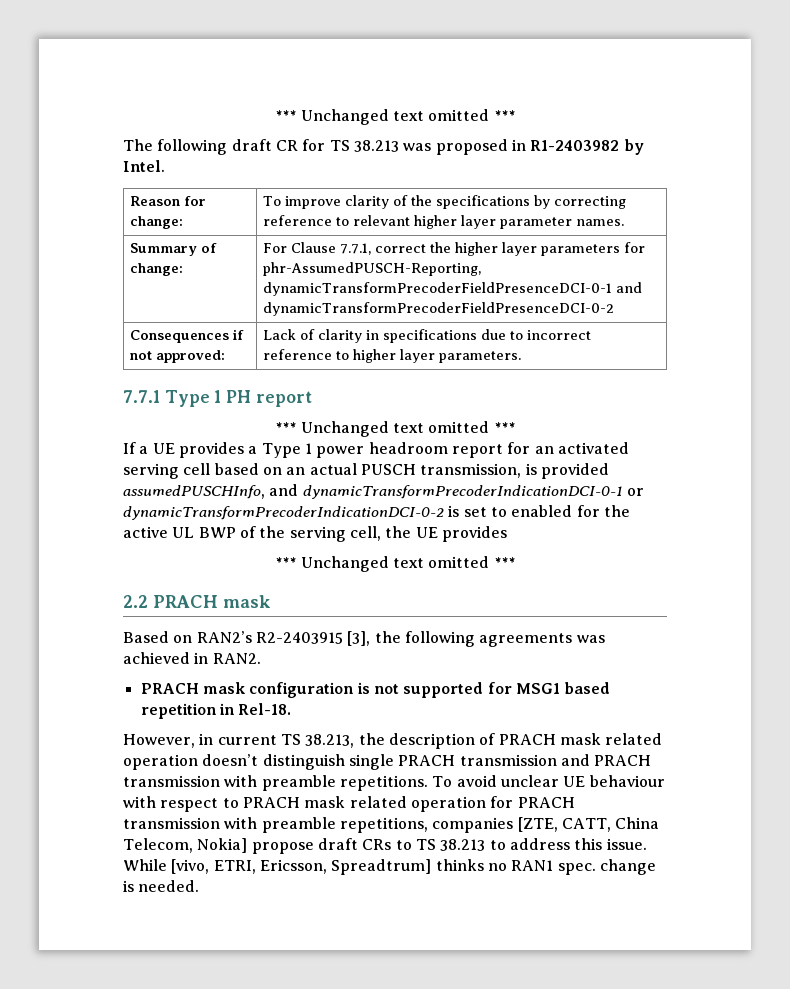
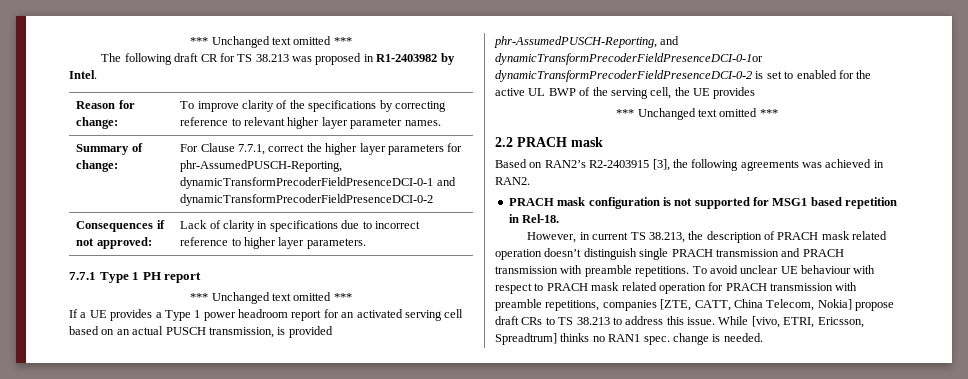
[123,484,644,499] [123,506,444,520] assumedPUSCHInfo, and dynamicTransformPrecoderIndicationDCI-0-1 or dynamicTransformPrecoderIndicationDCI-0-2 -> [494,36,680,48] [495,53,763,65] [495,70,752,82] phr-AssumedPUSCH-Reporting, and dynamicTransformPrecoderFieldPresenceDCI-0-1or dynamicTransformPrecoderFieldPresenceDCI-0-2

